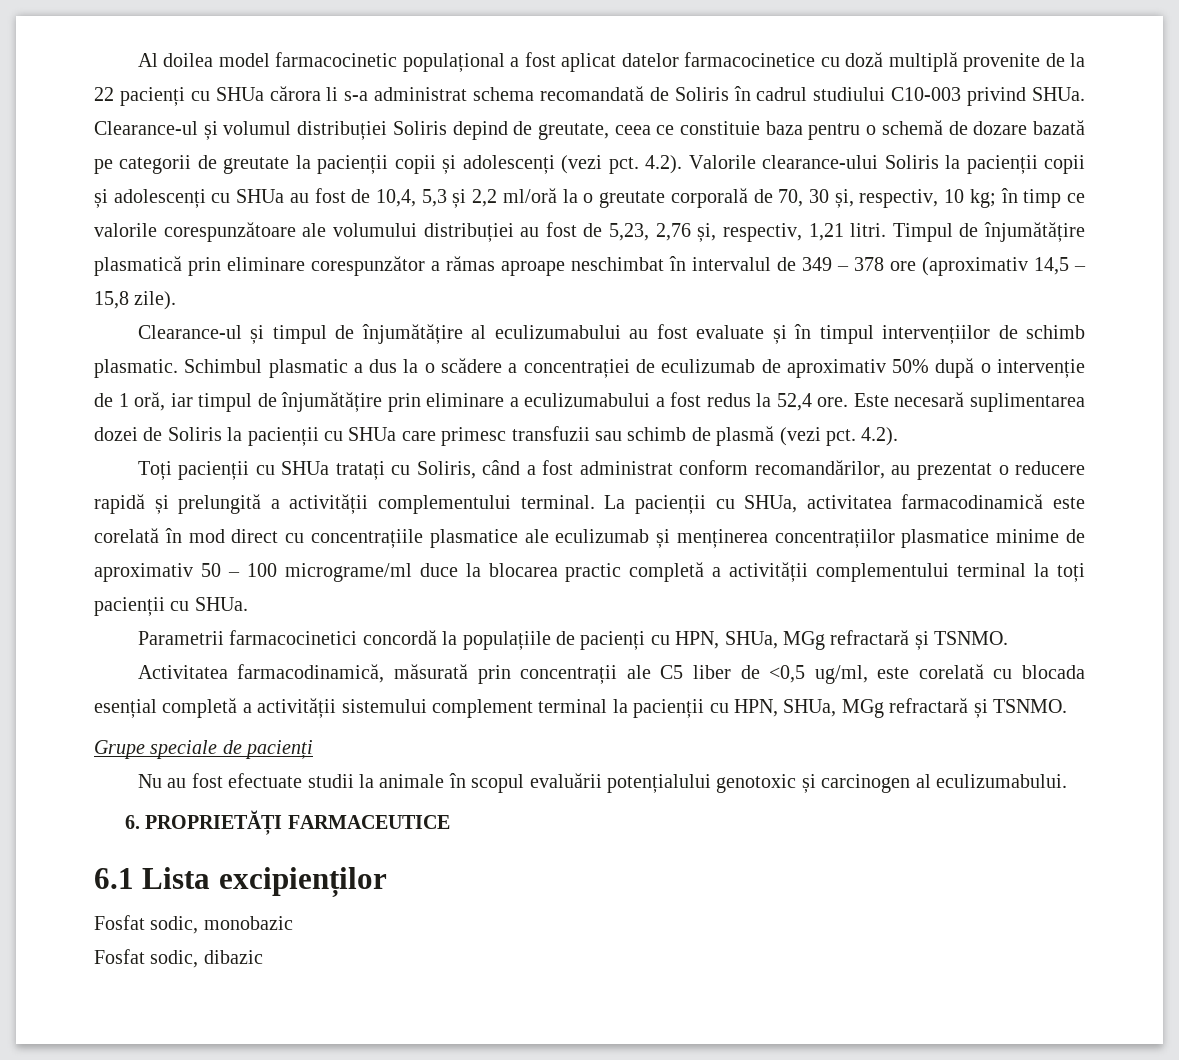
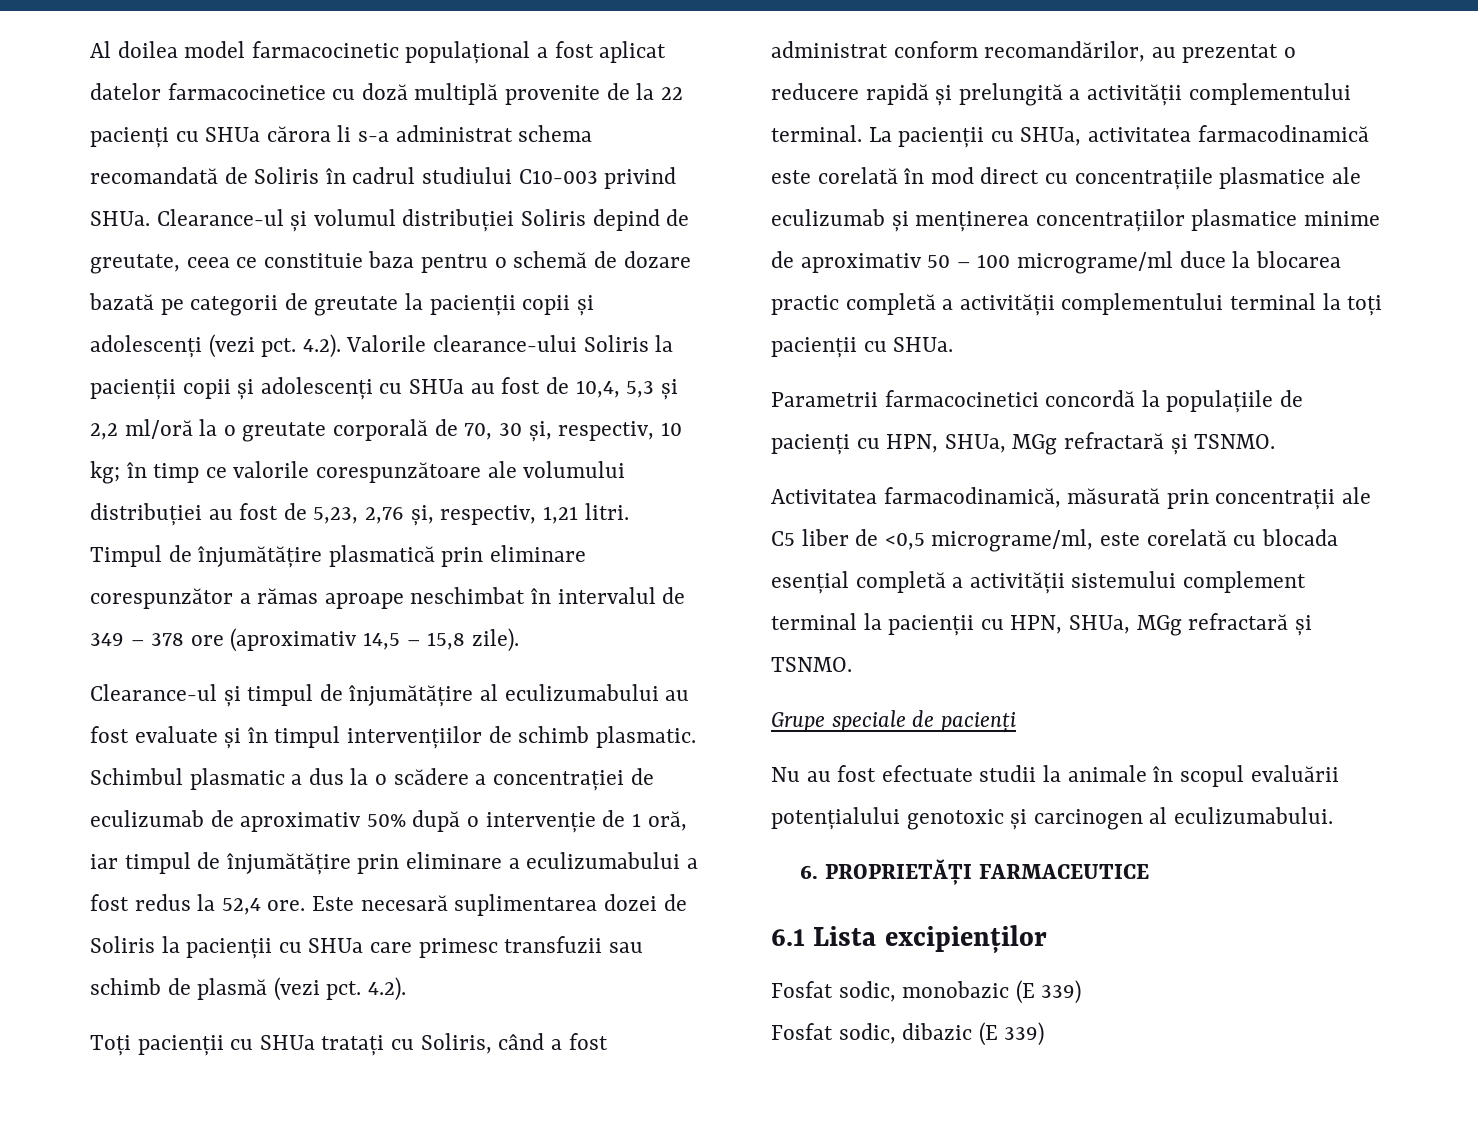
[814,665,868,684] ug/ml, -> [931,529,1094,552] micrograme/ml,
(293, 923) none -> [1015,980,1082,1004] (E 339)
(263, 957) none -> [978,1022,1045,1046] (E 339)

